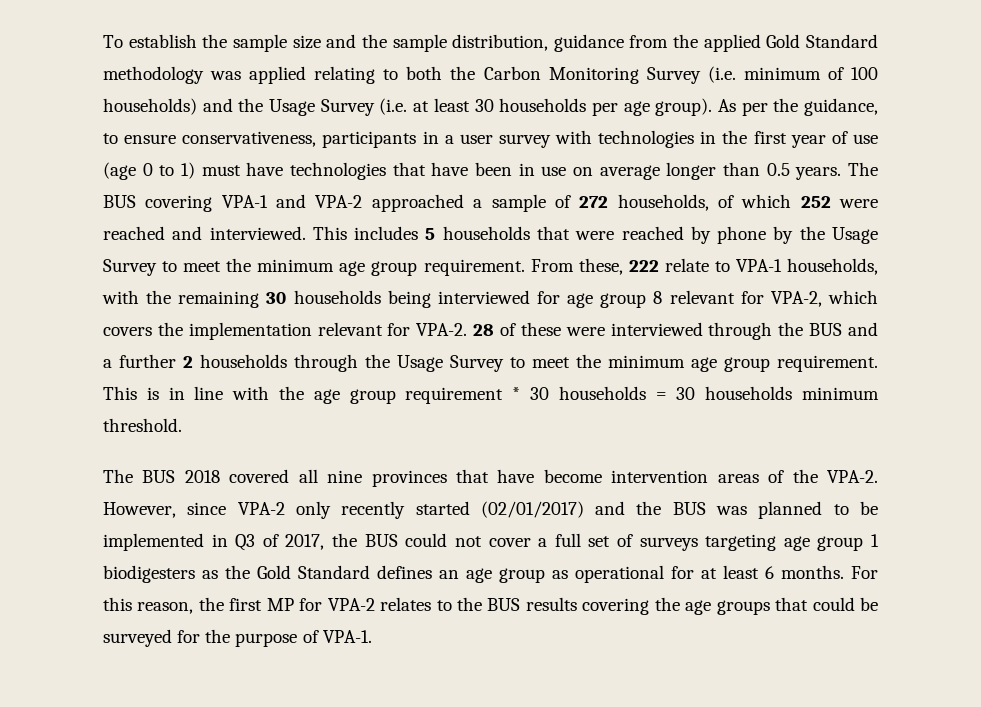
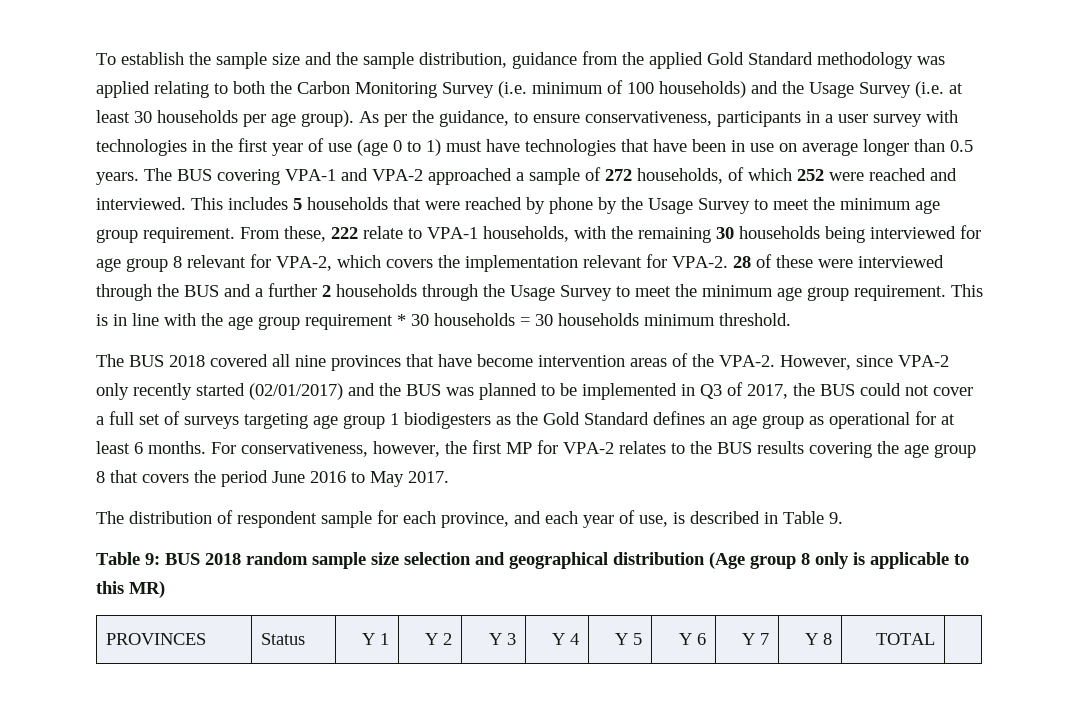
[103,597,194,614] this reason, -> [241,441,440,457] conservativeness, however,
[716,597,879,615] [103,629,372,647] groups that could be surveyed for the purpose of VPA-1. -> [934,444,976,458] [96,470,449,487] [96,510,843,528] [96,552,969,569] [96,581,165,598] [105,633,206,645] [260,633,305,645] [362,633,390,645] [425,633,453,645] [489,633,517,645] [552,633,580,645] [615,633,643,645] [679,633,707,645] [742,633,770,645] [805,633,833,645] [876,633,936,645] group 8 that covers the period June 2016 to May 2017. // The distribution of respondent sample for each province, and each year of use, is described in Table 9. // Table 9: BUS 2018 random sample size selection and geographical distribution (Age group 8 only is applicable to this MR) // PROVINCES | Status | Y 1 | Y 2 | Y 3 | Y 4 | Y 5 | Y 6 | Y 7 | Y 8 | TOTAL |

